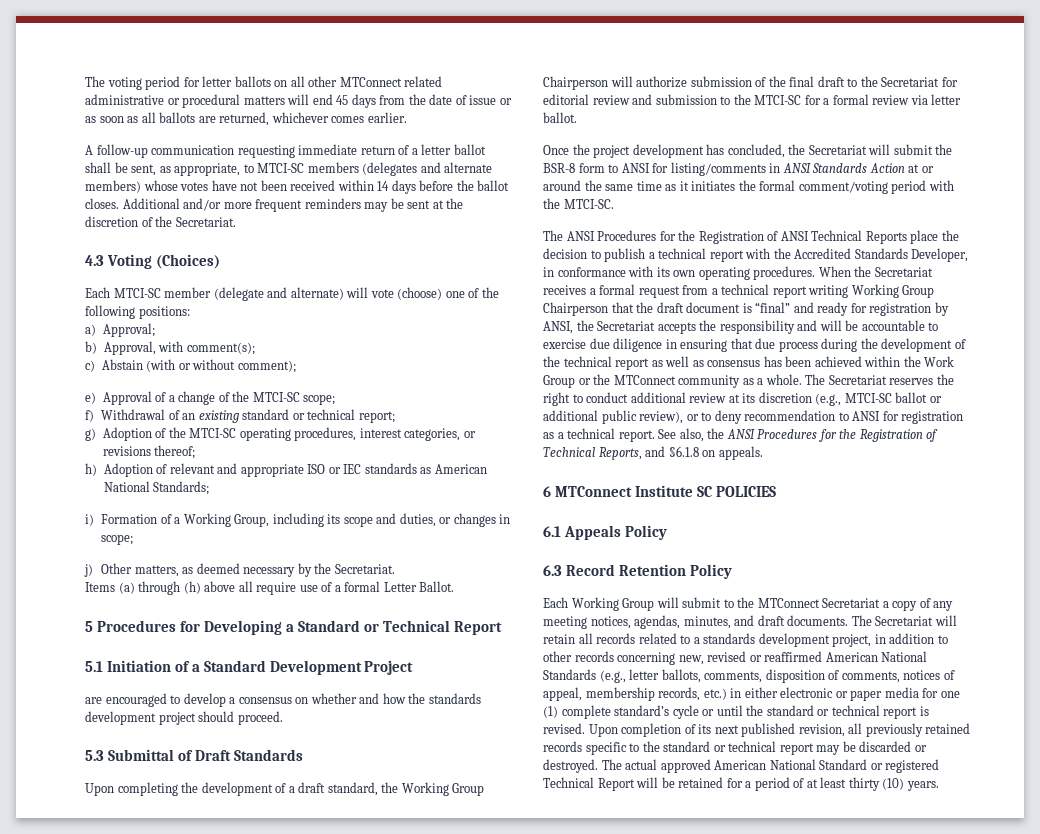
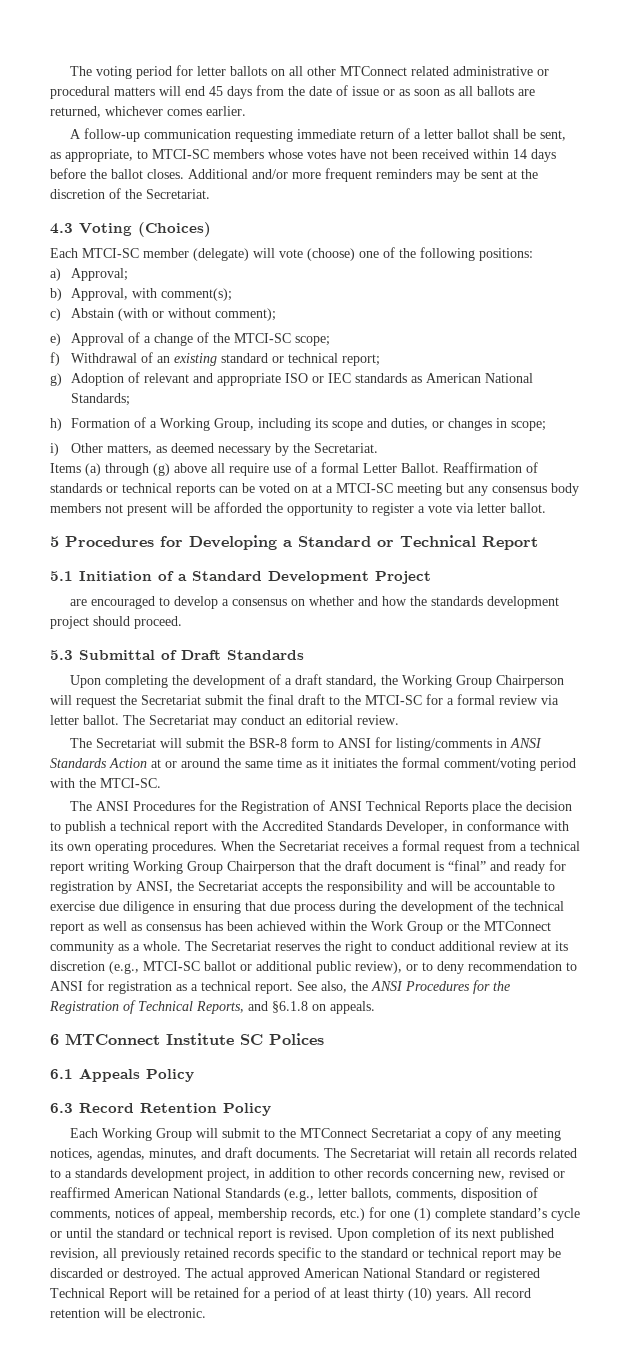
[362,162,493,176] [85,180,141,193] (delegates and alternate members) -> (264, 154) none
[213,287,344,301] (delegate and alternate) -> [193,248,249,261] (delegate)
[168,427,476,441] [102,445,196,459] [85,463,168,477] the MTCI-SC operating procedures, interest categories, or revisions thereof; // h) Adoption of -> (141, 377) none
[85,514,94,526] i) -> [50,418,62,431] h)
[84,564,93,577] j) -> [50,443,59,456] i)
[183,581,201,594] (h) -> [153,463,170,476] (g)
(455, 586) none -> [443,462,538,473] [50,483,579,496] [50,502,546,516] Reaffirmation of standards or technical reports can be voted on at a MTCI-SC meeting but any consensus body members not present will be afforded the opportunity to register a vote via letter ballot.
[636,76,767,88] authorize submission of -> [76,695,243,708] request the Secretariat submit
[881,77,958,87] [543,94,751,105] Secretariat for editorial review and submission to the -> (361, 700) none
[543,144,806,158] // Once the project development has concluded, the -> [123,715,399,728] [70,738,93,748] The Secretariat may conduct an editorial review. // The
[716,486,777,497] POLICIES -> [269,1033,324,1045] Polices
[730,687,919,701] in either electronic or paper media -> (365, 1214) none
(939, 786) none -> [473,1288,531,1298] [50,1308,206,1318] All record retention will be electronic.

